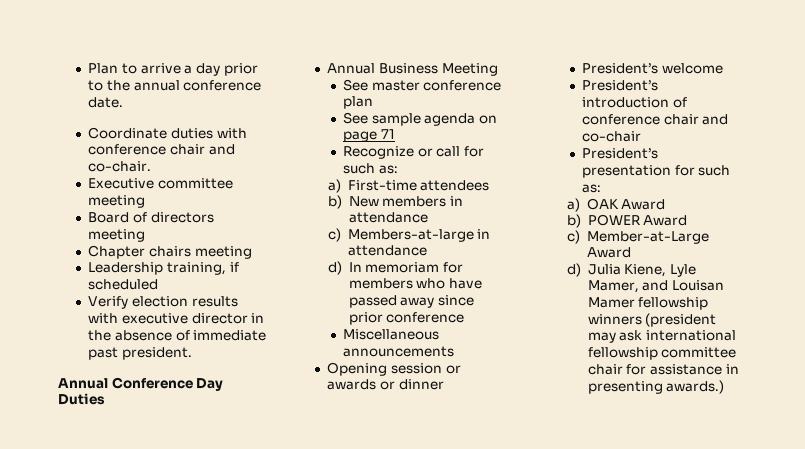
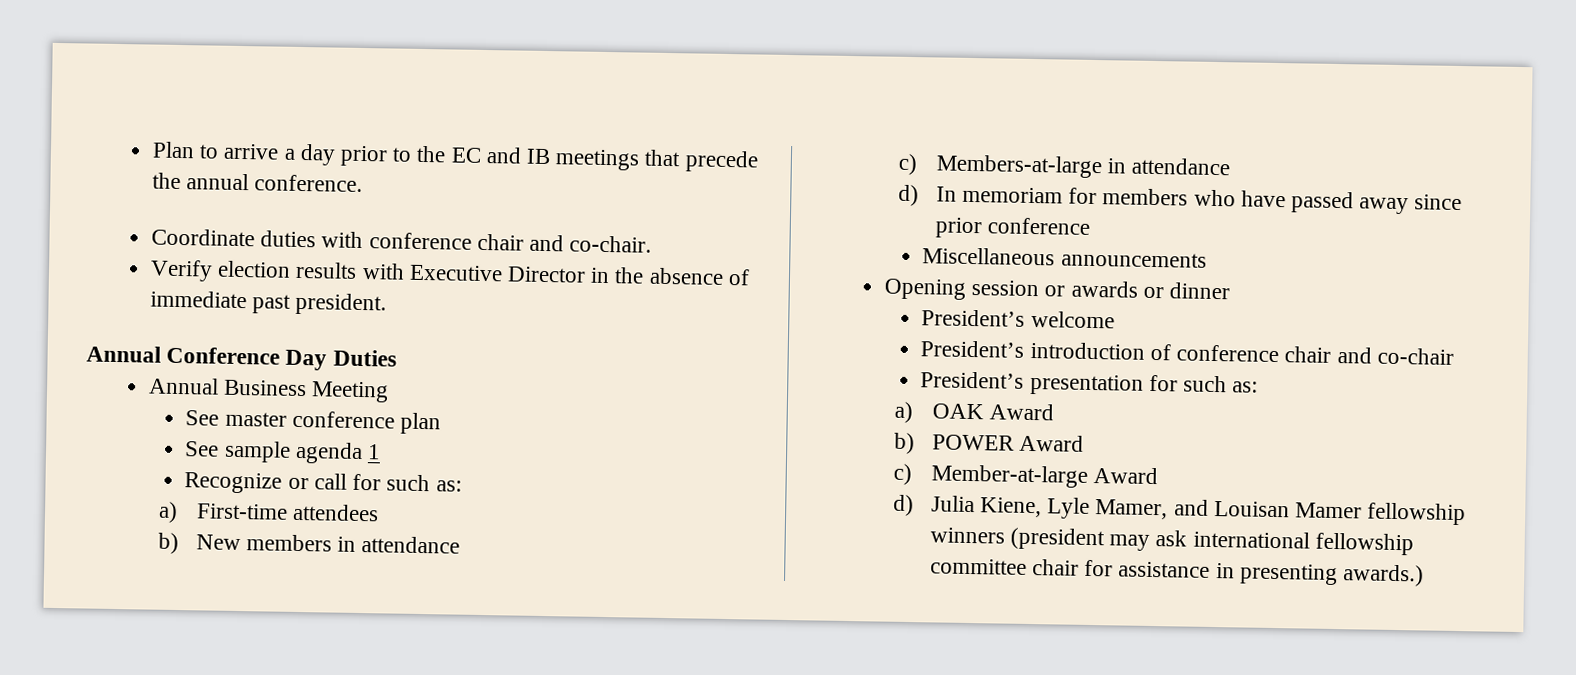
[133,80,262,91] [88,97,124,108] annual conference date. -> [450,147,759,173] [151,172,364,193] EC and IB meetings that precede the annual conference.
[88,178,234,189] [88,195,146,208] [88,212,214,223] [88,229,146,242] [88,245,252,259] [88,262,239,275] [88,279,159,290] // Executive committee meeting // Board of directors meeting // Chapter chairs meeting // Leadership training, if scheduled -> (653, 244) none
[122,313,248,324] executive director -> [408,264,586,283] Executive Director
[478,115,497,124] [342,129,395,142] on page 71 -> [367,444,382,460] 1
[586,231,709,244] Member-at-Large -> [930,464,1088,488] Member-at-large

